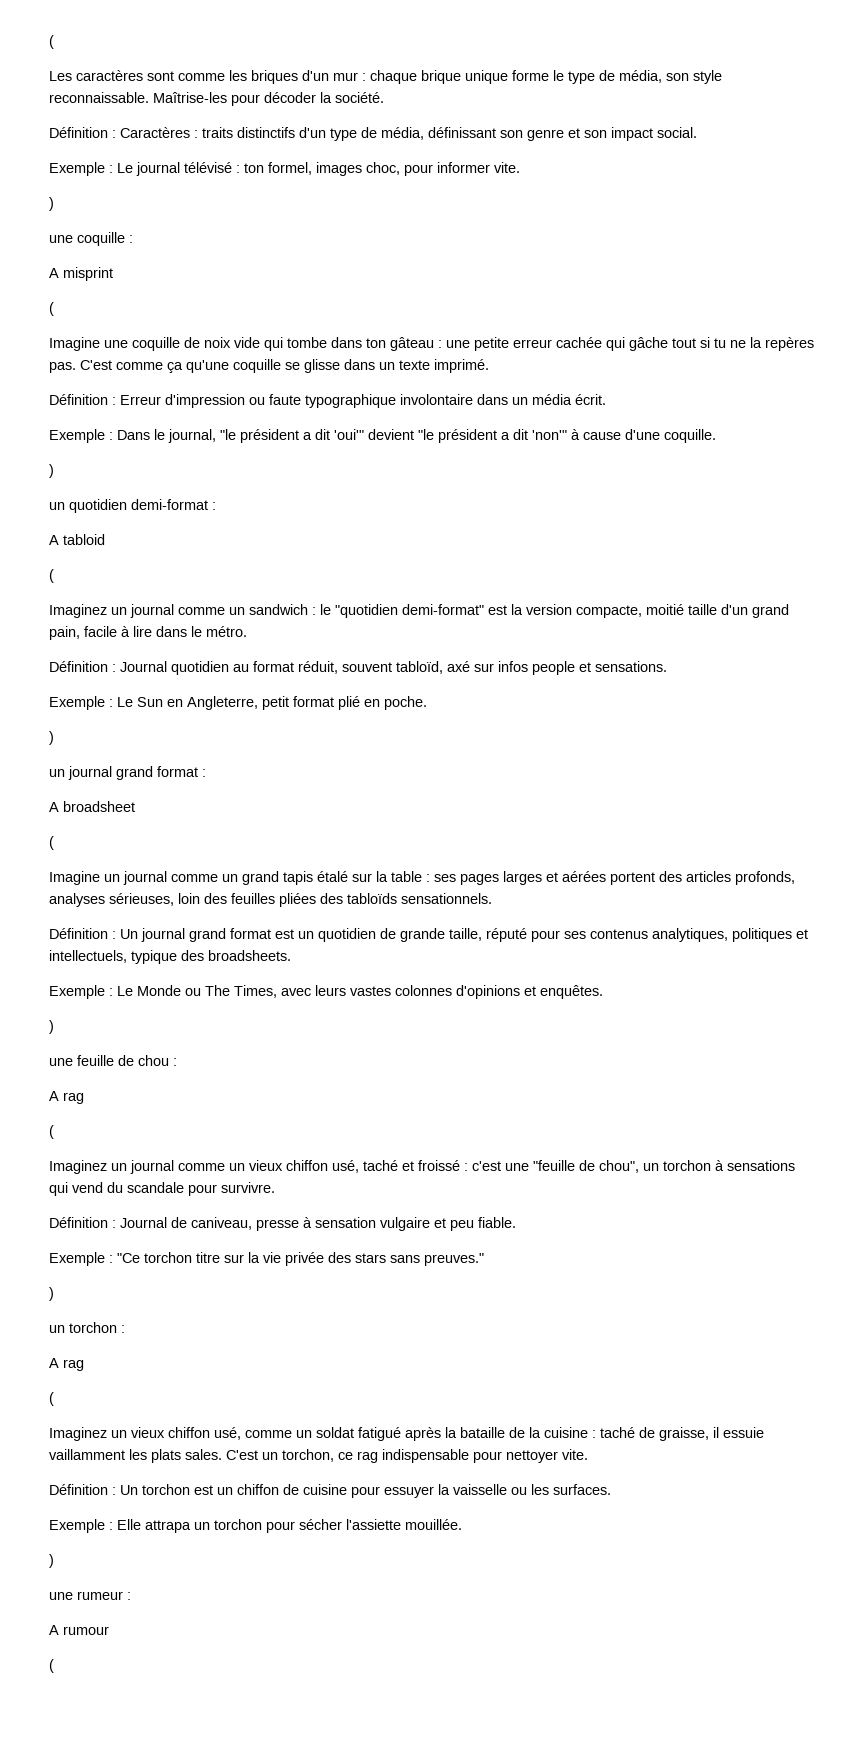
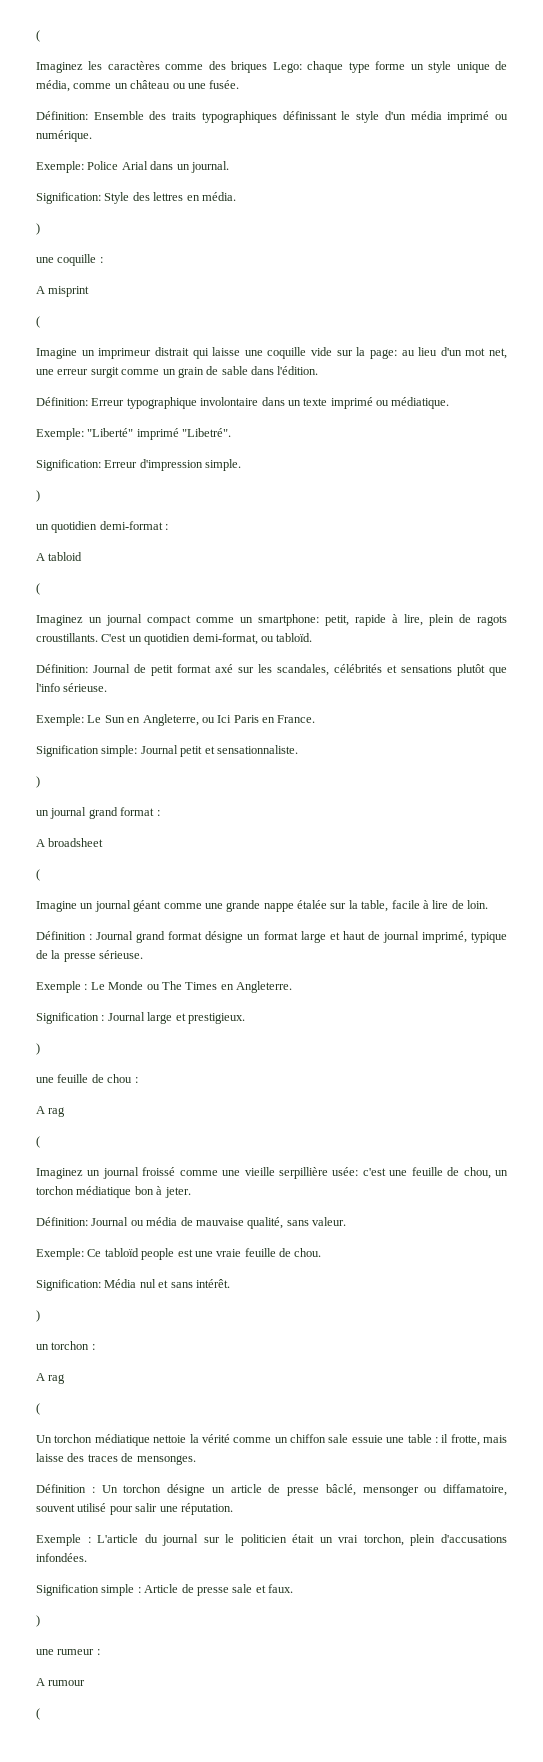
[49,35,54,49] [49,70,722,84] [49,92,384,106] [49,127,697,141] [49,162,520,176] ( // Les caractères sont comme les briques d'un mur : chaque brique unique forme le type de média, son style reconnaissable. Maîtrise-les pour décoder la société. // Définition : Caractères : traits distinctifs d'un type de média, définissant son genre et son impact social. // Exemple : Le journal télévisé : ton formel, images choc, pour informer vite. -> [36,30,40,42] [36,61,507,73] [36,80,240,92] [36,111,509,123] [36,130,92,142] [36,161,229,173] [36,192,236,204] ( // Imaginez les caractères comme des briques Lego: chaque type forme un style unique de média, comme un château ou une fusée. // Définition: Ensemble des traits typographiques définissant le style d'un média imprimé ou numérique. // Exemple: Police Arial dans un journal. // Signification: Style des lettres en média.
[104,337,814,351] [49,359,489,373] [49,394,606,408] [49,429,716,443] une coquille de noix vide qui tombe dans ton gâteau : une petite erreur cachée qui gâche tout si tu ne la repères pas. C'est comme ça qu'une coquille se glisse dans un texte imprimé. // Définition : Erreur d'impression ou faute typographique involontaire dans un média écrit. // Exemple : Dans le journal, "le président a dit 'oui'" devient "le président a dit 'non'" à cause d'une coquille. -> [81,347,507,359] [36,366,319,378] [36,397,450,409] [36,428,232,440] [36,459,242,471] un imprimeur distrait qui laisse une coquille vide sur la page: au lieu d'un mot net, une erreur surgit comme un grain de sable dans l'édition. // Définition: Erreur typographique involontaire dans un texte imprimé ou médiatique. // Exemple: "Liberté" imprimé "Libetré". // Signification: Erreur d'impression simple.
[178,604,789,618] [49,626,247,640] [49,661,667,675] [49,696,427,710] comme un sandwich : le "quotidien demi-format" est la version compacte, moitié taille d'un grand pain, facile à lire dans le métro. // Définition : Journal quotidien au format réduit, souvent tabloïd, axé sur infos people et sensations. // Exemple : Le Sun en Angleterre, petit format plié en poche. -> [147,614,507,626] [36,633,313,645] [36,664,507,676] [36,683,108,692] [36,714,316,726] [36,745,298,757] compact comme un smartphone: petit, rapide à lire, plein de ragots croustillants. C'est un quotidien demi-format, ou tabloïd. // Définition: Journal de petit format axé sur les scandales, célébrités et sensations plutôt que l'info sérieuse. // Exemple: Le Sun en Angleterre, ou Ici Paris en France. // Signification simple: Journal petit et sensationnaliste.
[171,871,795,885] [49,893,492,907] [49,928,808,942] [49,950,291,964] comme un grand tapis étalé sur la table : ses pages larges et aérées portent des articles profonds, analyses sérieuses, loin des feuilles pliées des tabloïds sensationnels. // Définition : Un journal grand format est un quotidien de grande taille, réputé pour ses contenus analytiques, politiques et intellectuels, typique des broadsheets. -> [133,900,488,912] [36,931,507,943] [36,950,144,962] géant comme une grande nappe étalée sur la table, facile à lire de loin. // Définition : Journal grand format désigne un format large et haut de journal imprimé, typique de la presse sérieuse.
[234,985,603,999] Times, avec leurs vastes colonnes d'opinions et enquêtes. -> [185,981,292,993] [36,1012,245,1024] Times en Angleterre. // Signification : Journal large et prestigieux.
[178,1160,795,1173] [49,1182,275,1196] [49,1217,516,1231] [49,1252,484,1266] comme un vieux chiffon usé, taché et froissé : c'est une "feuille de chou", un torchon à sensations qui vend du scandale pour survivre. // Définition : Journal de caniveau, presse à sensation vulgaire et peu fiable. // Exemple : "Ce torchon titre sur la vie privée des stars sans preuves." -> [142,1167,509,1179] [36,1186,191,1198] [36,1217,346,1229] [36,1248,322,1260] [36,1279,230,1291] froissé comme une vieille serpillière usée: c'est une feuille de chou, un torchon médiatique bon à jeter. // Définition: Journal ou média de mauvaise qualité, sans valeur. // Exemple: Ce tabloïd people est une vraie feuille de chou. // Signification: Média nul et sans intérêt.
[49,1427,764,1441] [49,1449,588,1463] [49,1484,611,1498] [49,1519,462,1533] Imaginez un vieux chiffon usé, comme un soldat fatigué après la bataille de la cuisine : taché de graisse, il essuie vaillamment les plats sales. C'est un torchon, ce rag indispensable pour nettoyer vite. // Définition : Un torchon est un chiffon de cuisine pour essuyer la vaisselle ou les surfaces. // Exemple : Elle attrapa un torchon pour sécher l'assiette mouillée. -> [36,1434,507,1446] [36,1453,196,1465] [36,1484,507,1496] [36,1503,233,1515] [36,1534,508,1546] [36,1553,87,1562] [36,1584,293,1596] Un torchon médiatique nettoie la vérité comme un chiffon sale essuie une table : il frotte, mais laisse des traces de mensonges. // Définition : Un torchon désigne un article de presse bâclé, mensonger ou diffamatoire, souvent utilisé pour salir une réputation. // Exemple : L'article du journal sur le politicien était un vrai torchon, plein d'accusations infondées. // Signification simple : Article de presse sale et faux.

